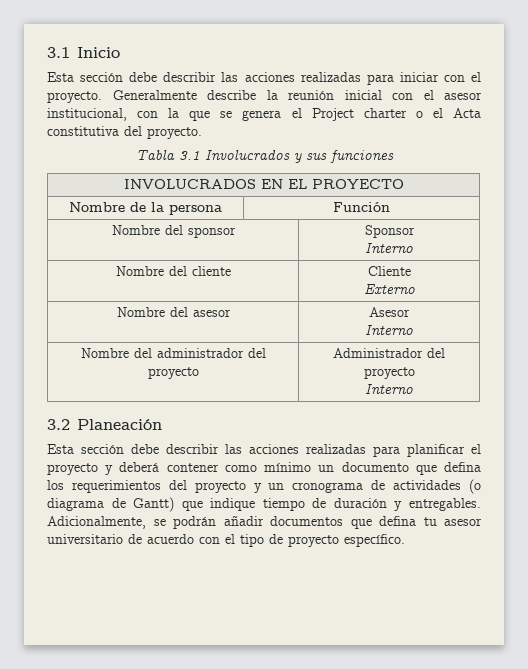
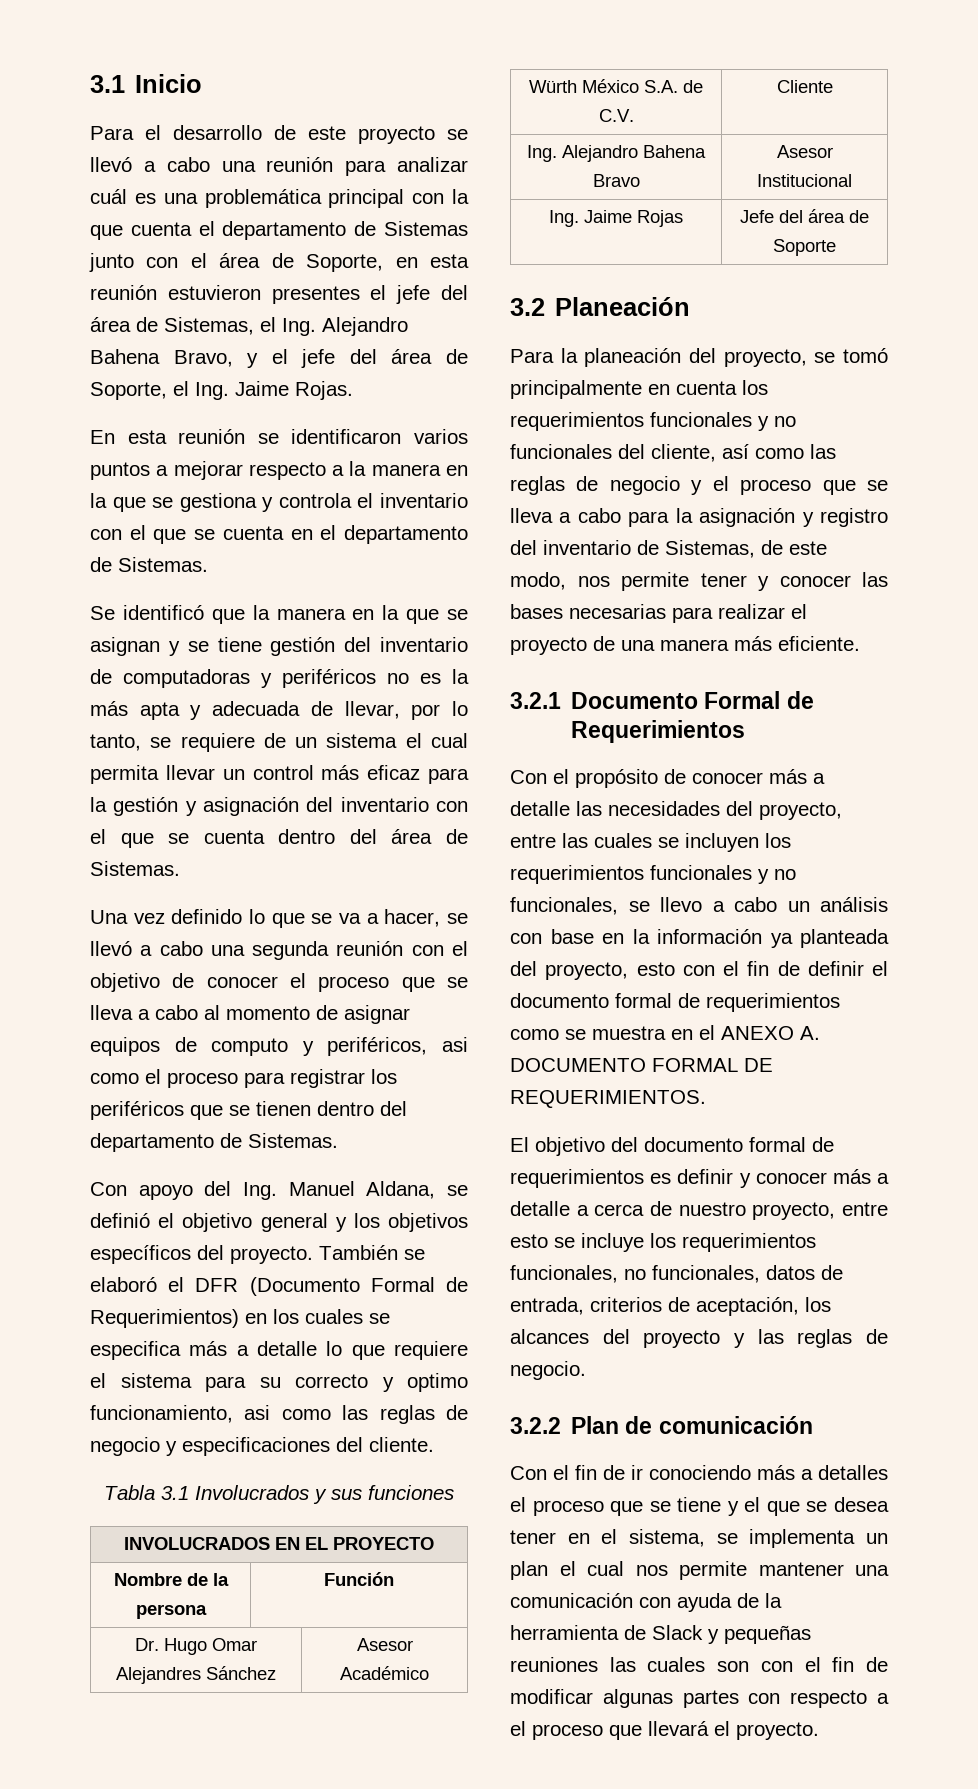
[47,72,482,85] [47,90,482,103] [47,108,481,121] [47,126,202,139] Esta sección debe describir las acciones realizadas para iniciar con el proyecto. Generalmente describe la reunión inicial con el asesor institucional, con la que se genera el Project charter o el Acta constitutiva del proyecto. -> [90,125,468,144] [90,157,468,176] [90,189,469,208] [90,221,468,240] [89,253,469,272] [90,285,469,304] [90,317,408,336] [90,349,468,368] [90,381,353,400] [90,429,468,444] [90,461,468,480] [90,493,468,512] [90,525,468,544] [90,557,208,572] [90,605,468,624] [90,637,468,656] [90,669,469,688] [90,701,469,720] [90,733,468,752] [90,765,469,784] [90,797,468,816] [90,829,468,848] [90,861,180,876] [90,909,468,928] [90,941,468,960] [90,973,468,992] [90,1005,410,1024] [90,1037,468,1056] [90,1069,397,1088] [90,1101,407,1120] [90,1133,338,1152] [90,1181,468,1200] [90,1213,468,1232] [90,1245,425,1264] [90,1277,468,1296] [90,1309,390,1328] [90,1341,468,1360] [90,1373,468,1392] [90,1405,468,1424] [90,1437,434,1456] Para el desarrollo de este proyecto se llevó a cabo una reunión para analizar cuál es una problemática principal con la que cuenta el departamento de Sistemas junto con el área de Soporte, en esta reunión estuvieron presentes el jefe del área de Sistemas, el Ing. Alejandro Bahena Bravo, y el jefe del área de Soporte, el Ing. Jaime Rojas. // En esta reunión se identificaron varios puntos a mejorar respecto a la manera en la que se gestiona y controla el inventario con el que se cuenta en el departamento de Sistemas. // Se identificó que la manera en la que se asignan y se tiene gestión del inventario de computadoras y periféricos no es la más apta y adecuada de llevar, por lo tanto, se requiere de un sistema el cual permita llevar un control más eficaz para la gestión y asignación del inventario con el que se cuenta dentro del área de Sistemas. // Una vez definido lo que se va a hacer, se llevó a cabo una segunda reunión con el objetivo de conocer el proceso que se lleva a cabo al momento de asignar equipos de computo y periféricos, asi como el proceso para registrar los periféricos que se tienen dentro del departamento de Sistemas. // Con apoyo del Ing. Manuel Aldana, se definió el objetivo general y los objetivos específicos del proyecto. También se elaboró el DFR (Documento Formal de Requerimientos) en los cuales se especifica más a detalle lo que requiere el sistema para su correcto y optimo funcionamiento, asi como las reglas de negocio y especificaciones del cliente.
[111,225,236,238] [364,225,415,238] [365,243,413,253] [115,266,231,276] [367,266,411,276] [363,284,415,295] [116,307,231,317] [369,307,410,317] [365,325,413,335] [80,348,266,358] [147,367,199,379] [333,348,445,358] [363,367,415,379] [365,384,413,394] [47,419,162,430] [47,444,481,457] [47,462,482,475] [47,479,482,494] [47,497,481,512] [47,515,482,529] [47,534,405,547] Nombre del sponsor | Sponsor // Interno // Nombre del cliente | Cliente // Externo // Nombre del asesor | Asesor // Interno // Nombre del administrador del proyecto | Administrador del proyecto // Interno // 3.2 Planeación // Esta sección debe describir las acciones realizadas para planificar el proyecto y deberá contener como mínimo un documento que defina los requerimientos del proyecto y un cronograma de actividades (o diagrama de Gantt) que indique tiempo de duración y entregables. Adicionalmente, se podrán añadir documentos que defina tu asesor universitario de acuerdo con el tipo de proyecto específico. -> [135,1638,257,1655] [116,1666,276,1684] [356,1638,413,1651] [340,1666,429,1680] [529,79,703,93] [598,109,634,122] [776,80,833,93] [527,145,706,162] [592,174,640,187] [776,145,833,158] [757,174,852,187] [549,210,683,227] [740,209,869,223] [773,239,836,256] [510,297,691,316] [510,348,888,367] [510,380,768,399] [510,412,796,431] [510,444,836,462] [510,476,888,495] [510,508,888,527] [510,540,827,558] [510,572,888,591] [510,604,807,623] [510,636,860,655] [510,691,814,709] [571,720,746,743] [510,769,825,788] [510,801,842,820] [510,833,791,852] [510,865,796,884] [510,897,888,915] [510,929,889,948] [510,961,888,980] [510,993,840,1012] [510,1025,820,1040] [510,1058,773,1072] [510,1090,706,1108] [510,1137,834,1156] [510,1169,889,1188] [510,1201,888,1220] [510,1233,816,1252] [510,1265,843,1283] [510,1297,831,1316] [510,1329,888,1348] [510,1361,586,1380] [510,1416,813,1434] [510,1465,888,1480] [510,1497,889,1516] [510,1529,888,1548] [510,1561,889,1580] [510,1593,782,1612] [510,1625,811,1644] [510,1657,888,1672] [510,1689,889,1708] [510,1721,819,1740] Dr. Hugo Omar Alejandres Sánchez | Asesor Académico // Würth México S.A. de C.V. | Cliente // Ing. Alejandro Bahena Bravo | Asesor Institucional // Ing. Jaime Rojas | Jefe del área de Soporte // 3.2 Planeación // Para la planeación del proyecto, se tomó principalmente en cuenta los requerimientos funcionales y no funcionales del cliente, así como las reglas de negocio y el proceso que se lleva a cabo para la asignación y registro del inventario de Sistemas, de este modo, nos permite tener y conocer las bases necesarias para realizar el proyecto de una manera más eficiente. // 3.2.1 Documento Formal de Requerimientos // Con el propósito de conocer más a detalle las necesidades del proyecto, entre las cuales se incluyen los requerimientos funcionales y no funcionales, se llevo a cabo un análisis con base en la información ya planteada del proyecto, esto con el fin de definir el documento formal de requerimientos como se muestra en el ANEXO A. DOCUMENTO FORMAL DE REQUERIMIENTOS. // El objetivo del documento formal de requerimientos es definir y conocer más a detalle a cerca de nuestro proyecto, entre esto se incluye los requerimientos funcionales, no funcionales, datos de entrada, criterios de aceptación, los alcances del proyecto y las reglas de negocio. // 3.2.2 Plan de comunicación // Con el fin de ir conociendo más a detalles el proceso que se tiene y el que se desea tener en el sistema, se implementa un plan el cual nos permite mantener una comunicación con ayuda de la herramienta de Slack y pequeñas reuniones las cuales son con el fin de modificar algunas partes con respecto a el proceso que llevará el proyecto.

